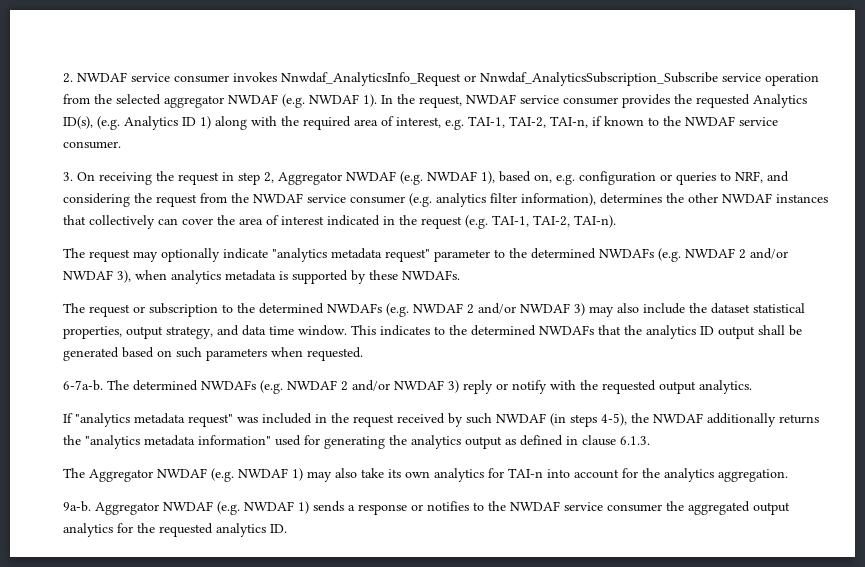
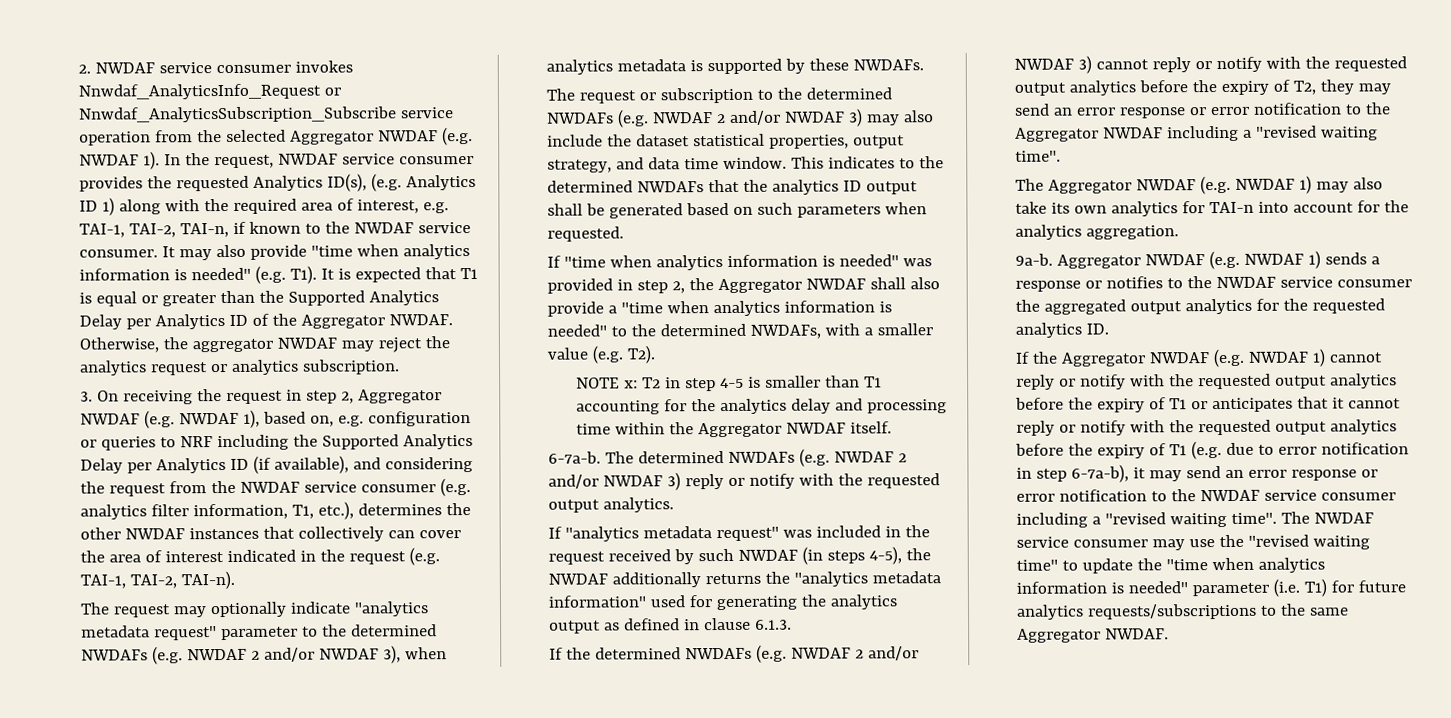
[163,95,224,108] aggregator -> [289,130,374,145] Aggregator
(121, 145) none -> [161,244,470,261] [78,265,478,284] [78,290,439,307] [78,313,453,330] [78,336,450,353] [79,359,400,376] It may also provide "time when analytics information is needed" (e.g. T1). It is expected that T1 is equal or greater than the Supported Analytics Delay per Analytics ID of the Aggregator NWDAF. Otherwise, the aggregator NWDAF may reject the analytics request or analytics subscription.
[734,171,763,183] NRF, -> [179,434,473,451] [79,455,349,474] NRF including the Supported Analytics Delay per Analytics ID (if available),
[520,193,596,206] information), -> [192,501,354,520] information, T1, etc.),
(363, 354) none -> [546,254,932,271] [546,277,940,294] [546,300,892,317] [546,323,933,339] [546,345,656,364] [575,375,882,392] [575,398,947,415] [575,421,892,438] // If "time when analytics information is needed" was provided in step 2, the Aggregator NWDAF shall also provide a "time when analytics information is needed" to the determined NWDAFs, with a smaller value (e.g. T2). // NOTE x: T2 in step 4-5 is smaller than T1 accounting for the analytics delay and processing time within the Aggregator NWDAF itself.
(650, 440) none -> [548,644,919,663] [1013,55,1407,74] [1013,79,1391,96] [1013,102,1391,119] [1014,125,1378,142] [1014,150,1061,162] // If the determined NWDAFs (e.g. NWDAF 2 and/or NWDAF 3) cannot reply or notify with the requested output analytics before the expiry of T2, they may send an error response or error notification to the Aggregator NWDAF including a "revised waiting time".
(287, 528) none -> [1014,348,1383,368] [1015,373,1397,390] [1014,396,1401,413] [1015,419,1397,436] [1014,441,1409,460] [1015,464,1378,483] [1015,489,1396,502] [1015,511,1374,528] [1015,534,1370,551] [1015,557,1325,574] [1015,578,1406,597] [1015,603,1349,620] [1016,628,1169,643] // If the Aggregator NWDAF (e.g. NWDAF 1) cannot reply or notify with the requested output analytics before the expiry of T1 or anticipates that it cannot reply or notify with the requested output analytics before the expiry of T1 (e.g. due to error notification in step 6-7a-b), it may send an error response or error notification to the NWDAF service consumer including a "revised waiting time". The NWDAF service consumer may use the "revised waiting time" to update the "time when analytics information is needed" parameter (i.e. T1) for future analytics requests/subscriptions to the same Aggregator NWDAF.

